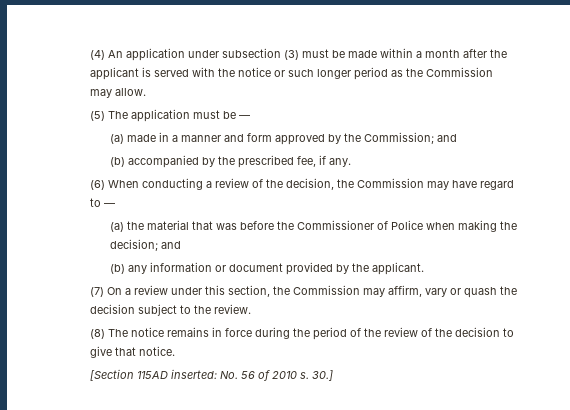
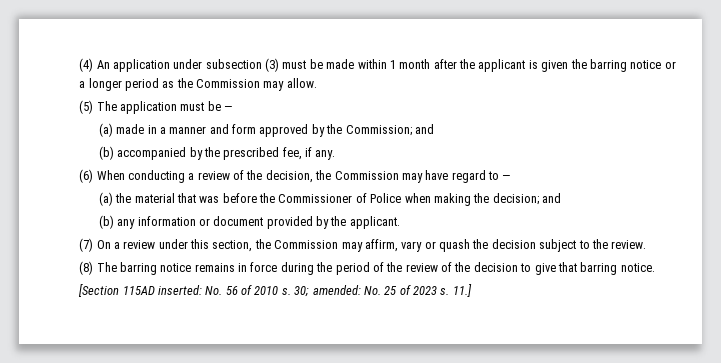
[416,51,423,58] a -> [389,60,396,69] 1
[154,67,236,77] served with the -> [541,59,627,72] given the barring
[288,69,315,77] such -> [79,81,86,88] a
(129, 333) none -> [119,262,157,275] barring
(137, 351) none -> [580,262,618,275] barring
[312,370,334,381] 30.] -> [294,284,472,297] 30; amended: No. 25 of 2023 s. 11.]

